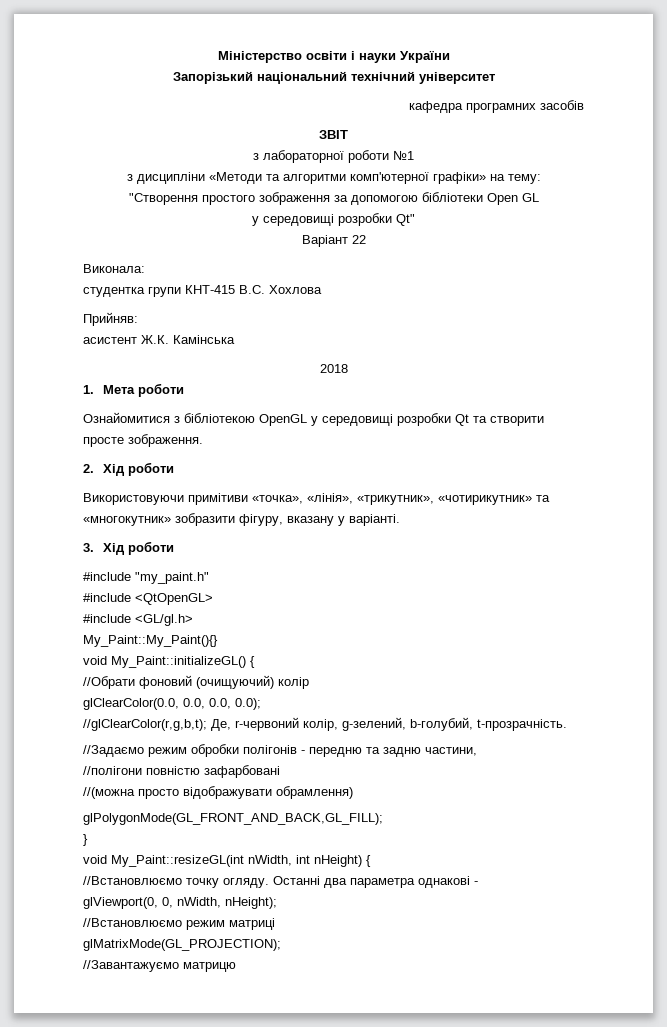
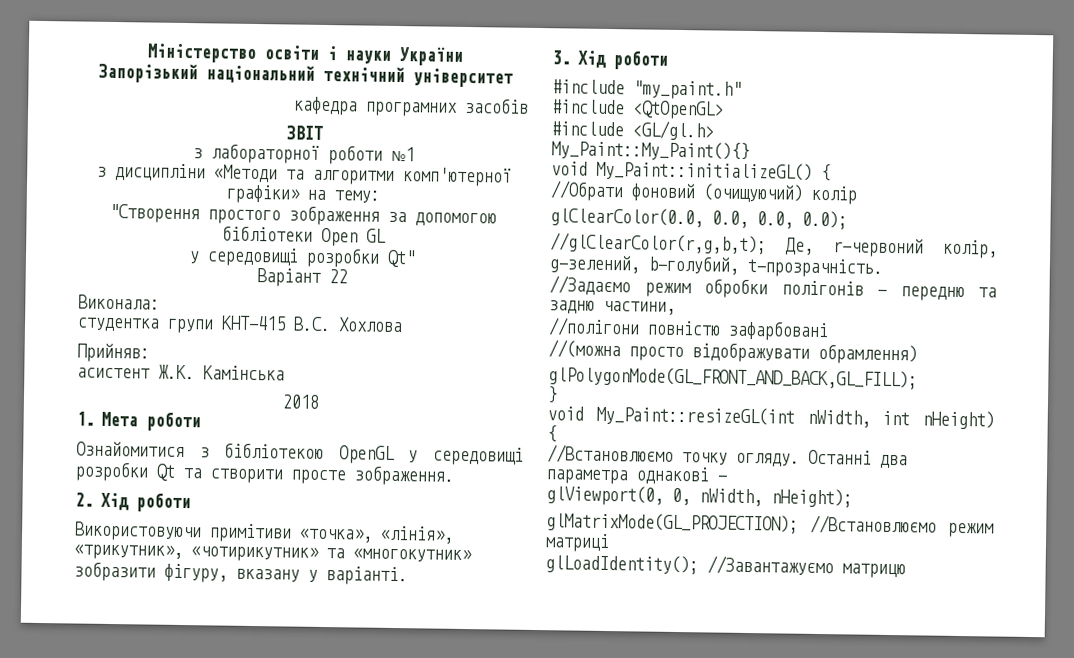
(277, 903) none -> [546,512,799,534] glMatrixMode(GL_PROJECTION);
[83,939,281,951] glMatrixMode(GL_PROJECTION); // -> [545,554,699,575] glLoadIdentity();

